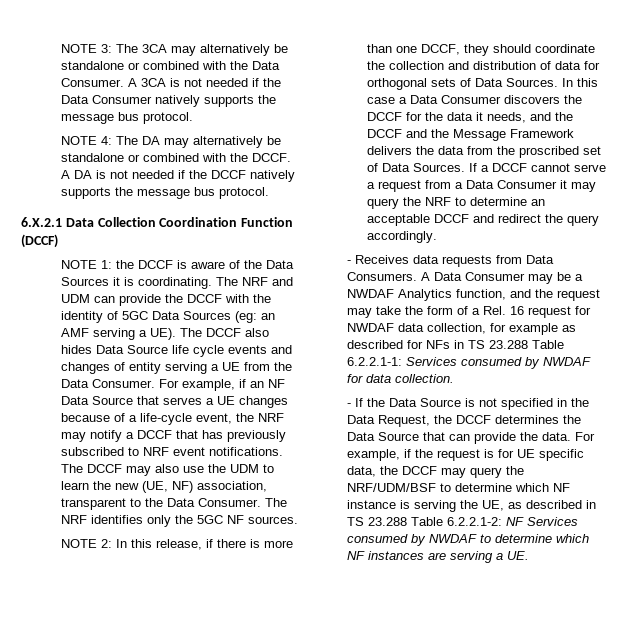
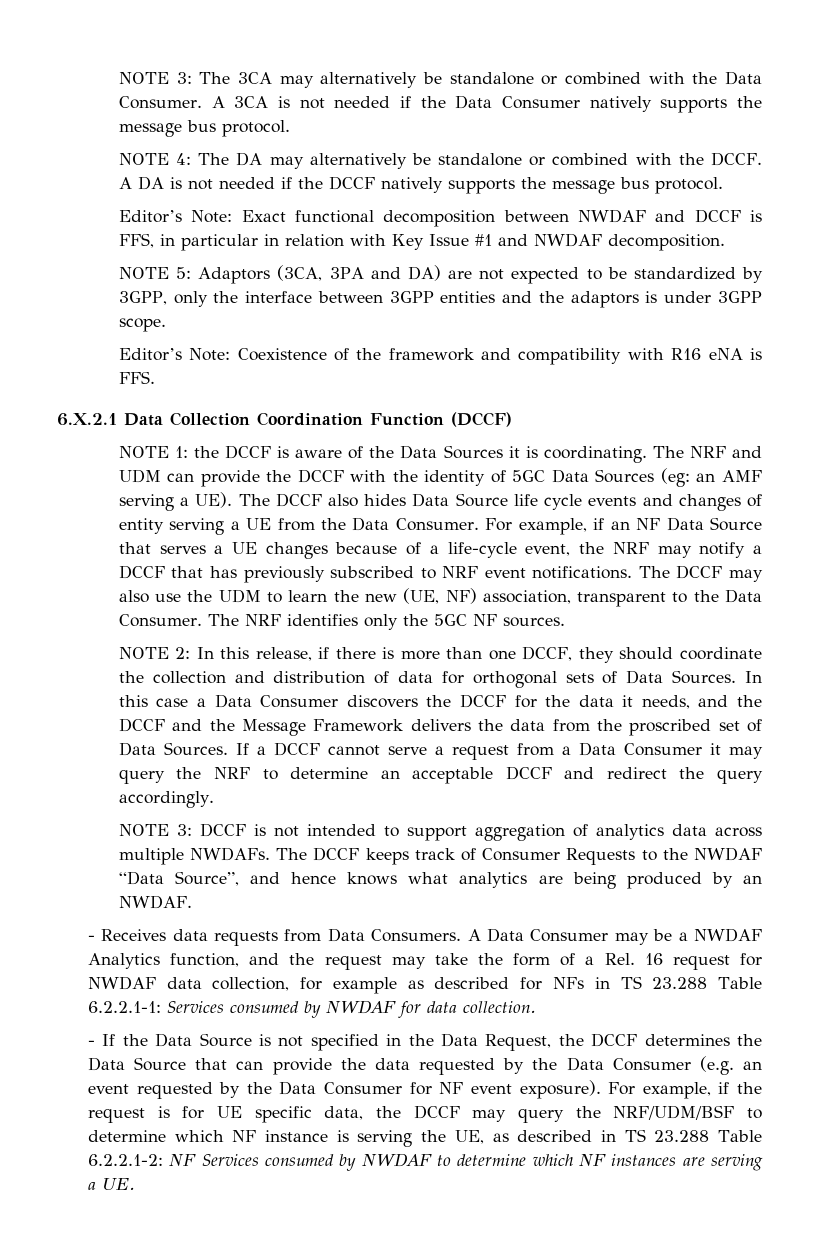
(269, 193) none -> [118,209,762,227] [118,233,725,251] [118,265,764,284] [118,291,763,308] [118,318,166,332] [118,348,762,365] [118,371,155,384] // Editor’s Note: Exact functional decomposition between NWDAF and DCCF is FFS, in particular in relation with Key Issue #1 and NWDAF decomposition. // NOTE 5: Adaptors (3CA, 3PA and DA) are not expected to be standardized by 3GPP, only the interface between 3GPP entities and the adaptors is under 3GPP scope. // Editor’s Note: Coexistence of the framework and compatibility with R16 eNA is FFS.
(437, 237) none -> [118,823,763,841] [118,847,763,865] [118,871,763,889] [118,895,192,909] // NOTE 3: DCCF is not intended to support aggregation of analytics data across multiple NWDAFs. The DCCF keeps track of Consumer Requests to the NWDAF “Data Source”, and hence knows what analytics are being produced by an NWDAF.
[541,432,571,441] data. -> [374,1056,763,1075] [87,1080,601,1099] data requested by the Data Consumer (e.g. an event requested by the Data Consumer for NF event exposure).

